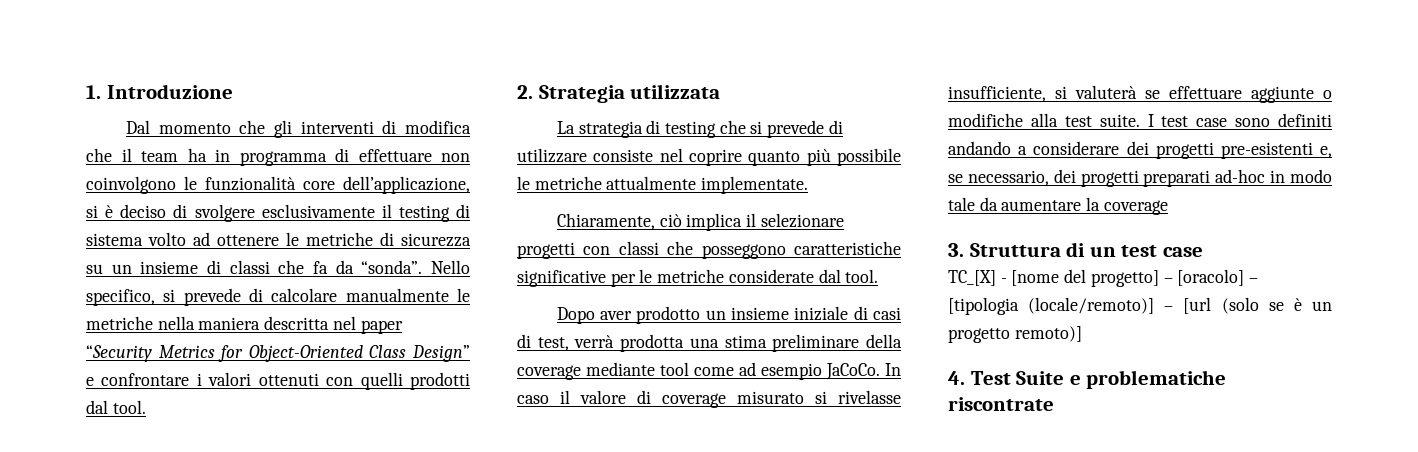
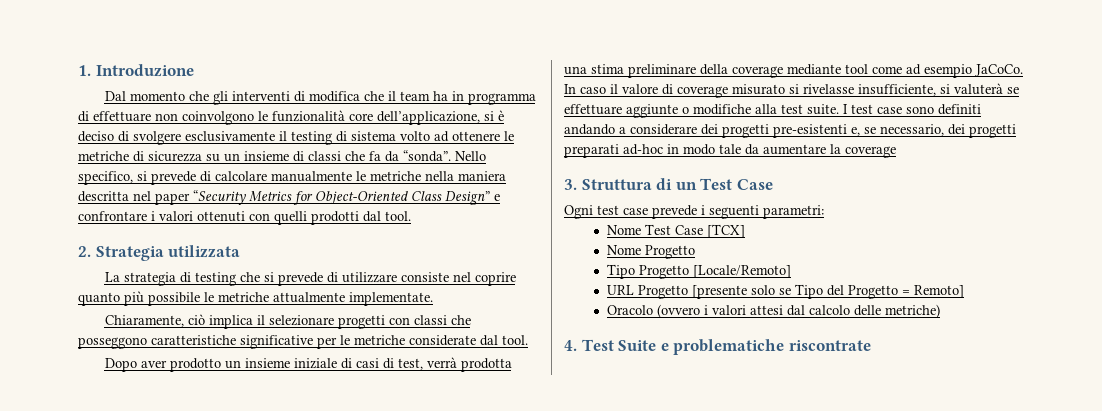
[1121,245,1203,257] [948,269,1259,287] [948,297,1332,315] [948,326,1082,343] test case // TC_[X] - [nome del progetto] – [oracolo] – [tipologia (locale/remoto)] – [url (solo se è un progetto remoto)] -> [700,178,773,190] [564,205,824,219] [606,224,745,238] [606,245,695,259] [606,264,791,279] [606,284,964,299] [606,304,940,318] Test Case // Ogni test case prevede i seguenti parametri: // Nome Test Case [TCX] // Nome Progetto // Tipo Progetto [Locale/Remoto] // URL Progetto [presente solo se Tipo del Progetto = Remoto] // Oracolo (ovvero i valori attesi dal calcolo delle metriche)

